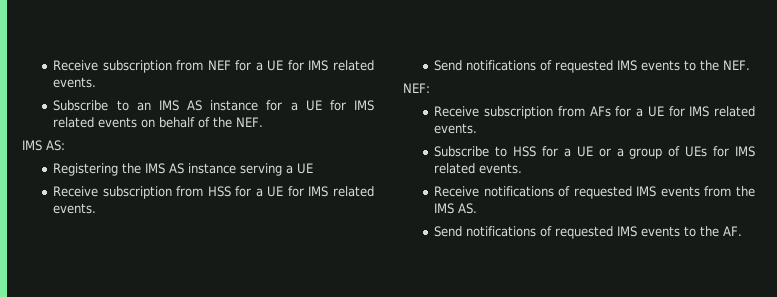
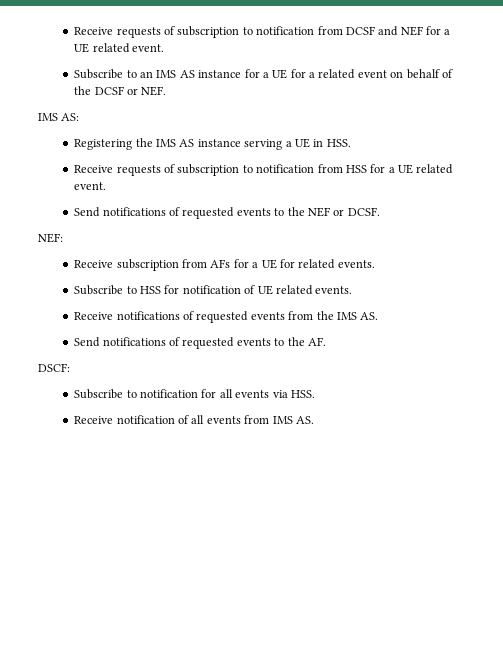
[53,60,374,73] [53,77,97,88] Receive subscription from NEF for a UE for IMS related events. -> [74,26,451,38] [74,43,165,53] Receive requests of subscription to notification from DCSF and NEF for a UE related event.
[354,100,375,111] [53,117,138,128] IMS related events -> [309,69,387,79] a related event
(233, 122) none -> [94,86,139,95] DCSF or
[53,186,172,199] // Receive subscription -> [313,139,351,147] [74,164,315,176] in HSS. // Receive requests of subscription to notification
[287,186,374,197] [53,203,97,214] [434,60,751,73] for IMS related events. // Send notifications of requested IMS events to the NEF. -> [416,164,454,174] [74,182,107,190] [74,207,380,219] related event. // Send notifications of requested events to the NEF or DCSF.
[689,106,710,117] IMS -> (295, 263) none
[563,146,756,159] a UE or a group of UEs for IMS -> [182,285,273,295] notification of UE
[636,186,657,197] IMS -> (249, 317) none
[617,226,638,237] IMS -> (235, 343) none
(743, 231) none -> [38,363,70,372] [74,389,315,399] [74,415,314,424] // DSCF: // Subscribe to notification for all events via HSS. // Receive notification of all events from IMS AS.

